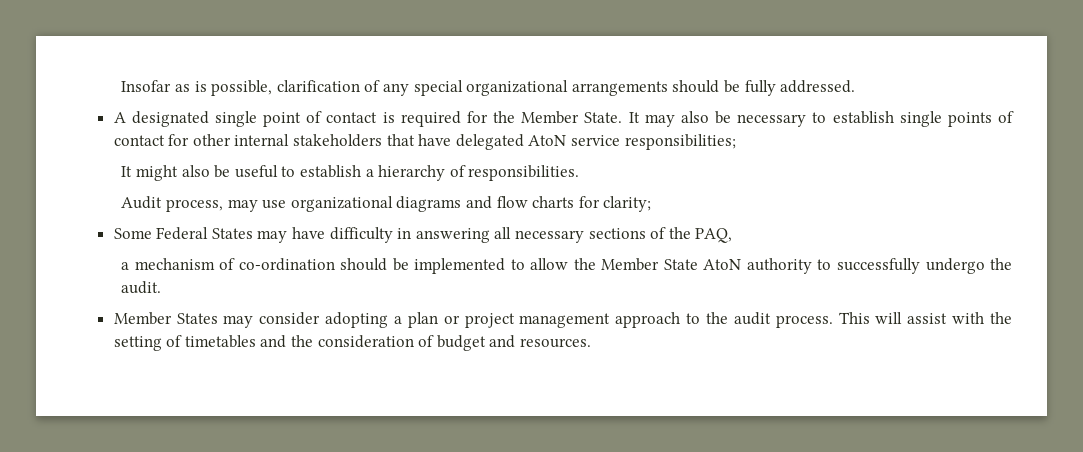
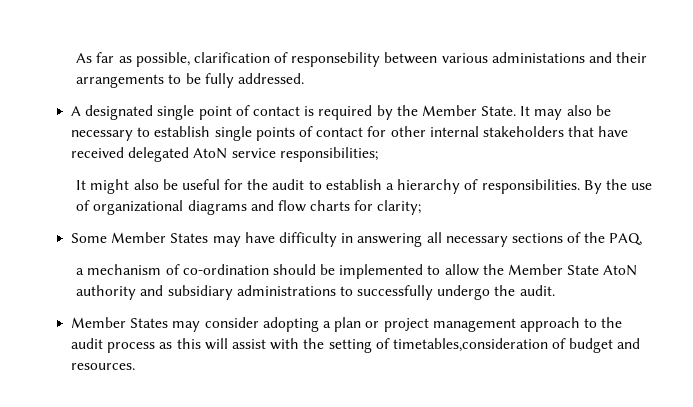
[121,80,720,96] Insofar as is possible, clarification of any special organizational arrangements should -> [76,52,648,67] [76,74,182,88] As far as possible, clarification of responsebility between various administations and their arrangements to
[466,111,488,123] for -> [376,105,393,120] by
(452, 140) none -> [71,147,125,158] received
(278, 171) none -> [224,179,305,190] for the audit
[121,196,287,212] // Audit process, may use -> [583,179,653,194] [76,200,91,211] By the use of
[156,227,209,240] Federal -> [111,232,167,243] Member
(812, 266) none -> [140,285,336,300] and subsidiary administrations
[775,312,870,328] process. This -> [107,338,201,353] process as this
[184,335,414,348] timetables and the consideration -> [392,338,548,352] timetables,consideration

